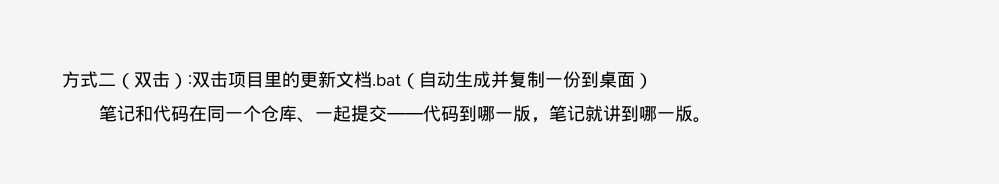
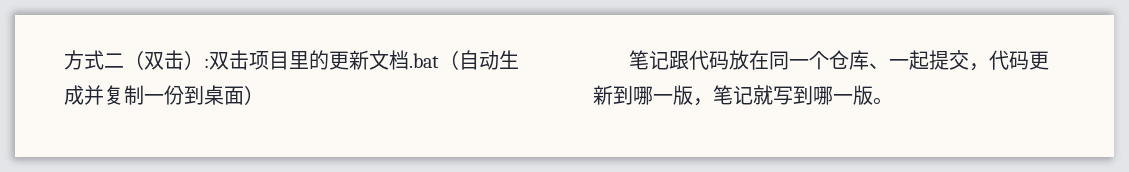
[134,105,189,122] 和代码 -> [668,50,749,70] 跟代码放
[386,105,459,122] ——代码 -> [968,50,1049,71] [593,85,613,105] ，代码更新
[602,105,621,122] 讲 -> [773,86,793,105] 写

